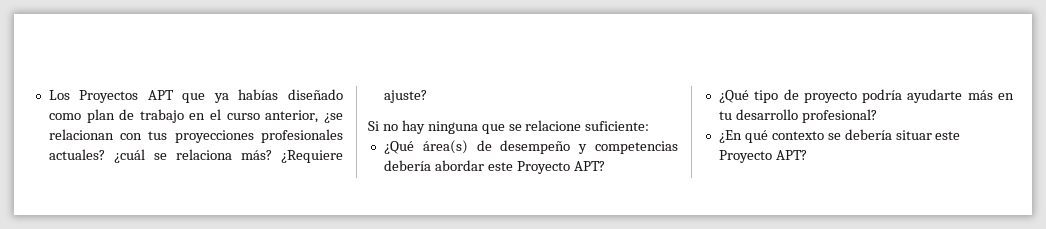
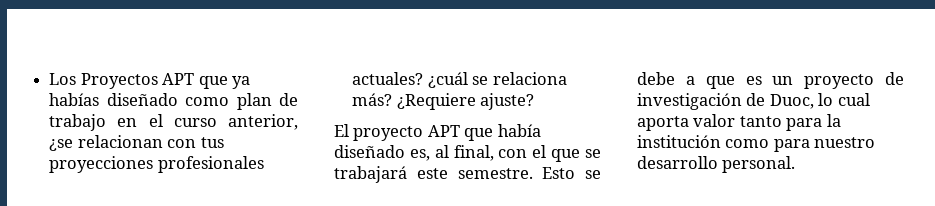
[368,120,650,134] [383,140,678,154] [383,160,605,174] [718,89,1014,103] [718,109,877,123] [718,129,961,143] [718,150,807,163] Si no hay ninguna que se relacione suficiente: // ¿Qué área(s) de desempeño y competencias debería abordar este Proyecto APT? // ¿Qué tipo de proyecto podría ayudarte más en tu desarrollo profesional? // ¿En qué contexto se debería situar este Proyecto APT? -> [334,124,541,141] [334,145,601,162] [334,166,601,183] [637,72,904,89] [637,93,870,110] [637,114,841,131] [637,135,876,152] [637,156,796,173] El proyecto APT que había diseñado es, al final, con el que se trabajará este semestre. Esto se debe a que es un proyecto de investigación de Duoc, lo cual aporta valor tanto para la institución como para nuestro desarrollo personal.

